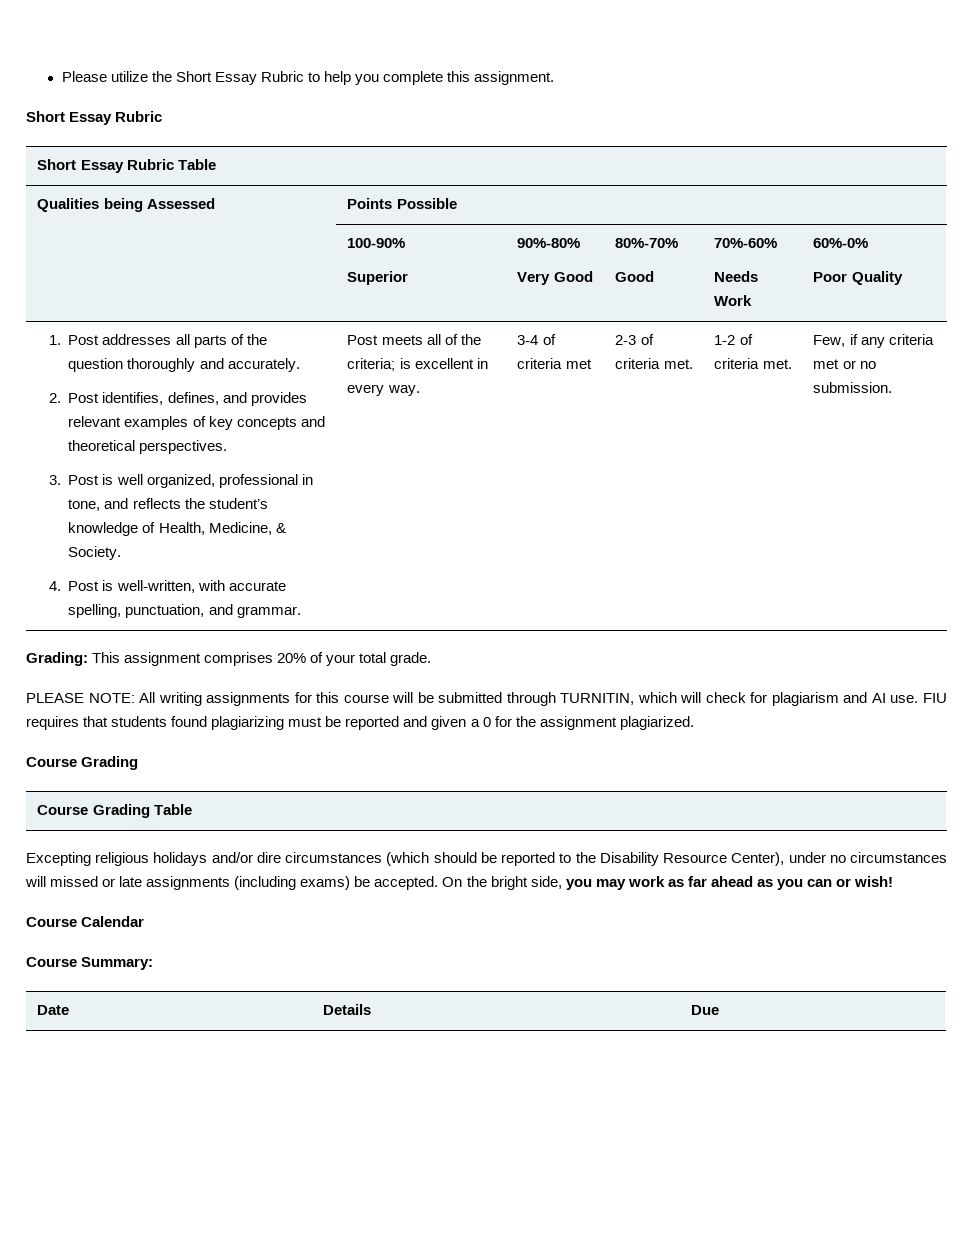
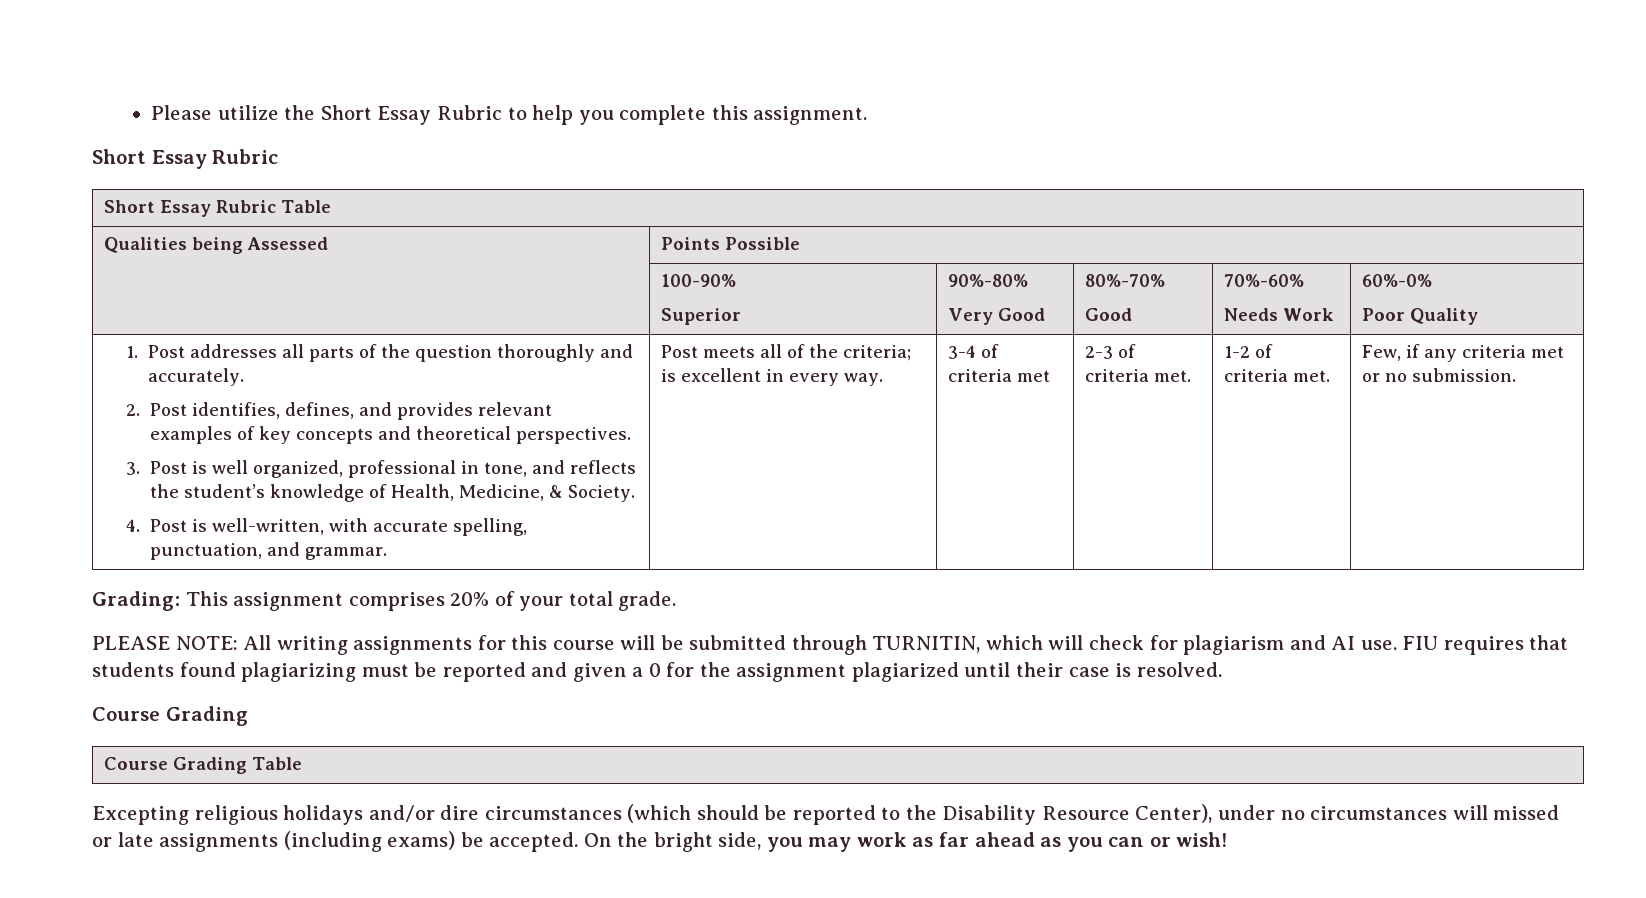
[619,716,694,730] plagiarized. -> [851,662,1222,682] plagiarized until their case is resolved.
[26,916,145,927] [26,957,154,970] [37,1005,70,1015] [323,1004,372,1015] [691,1005,720,1015] // Course Calendar // Course Summary: // Date | Details | Due -> (1228, 839) none

